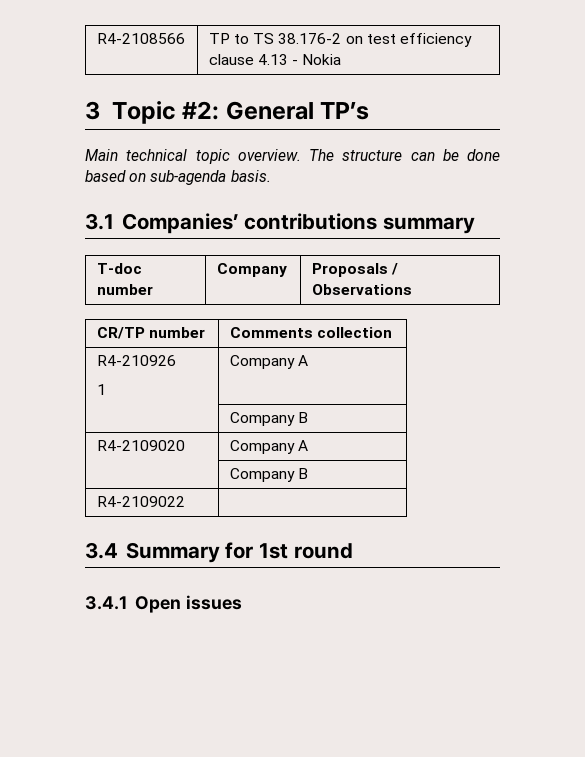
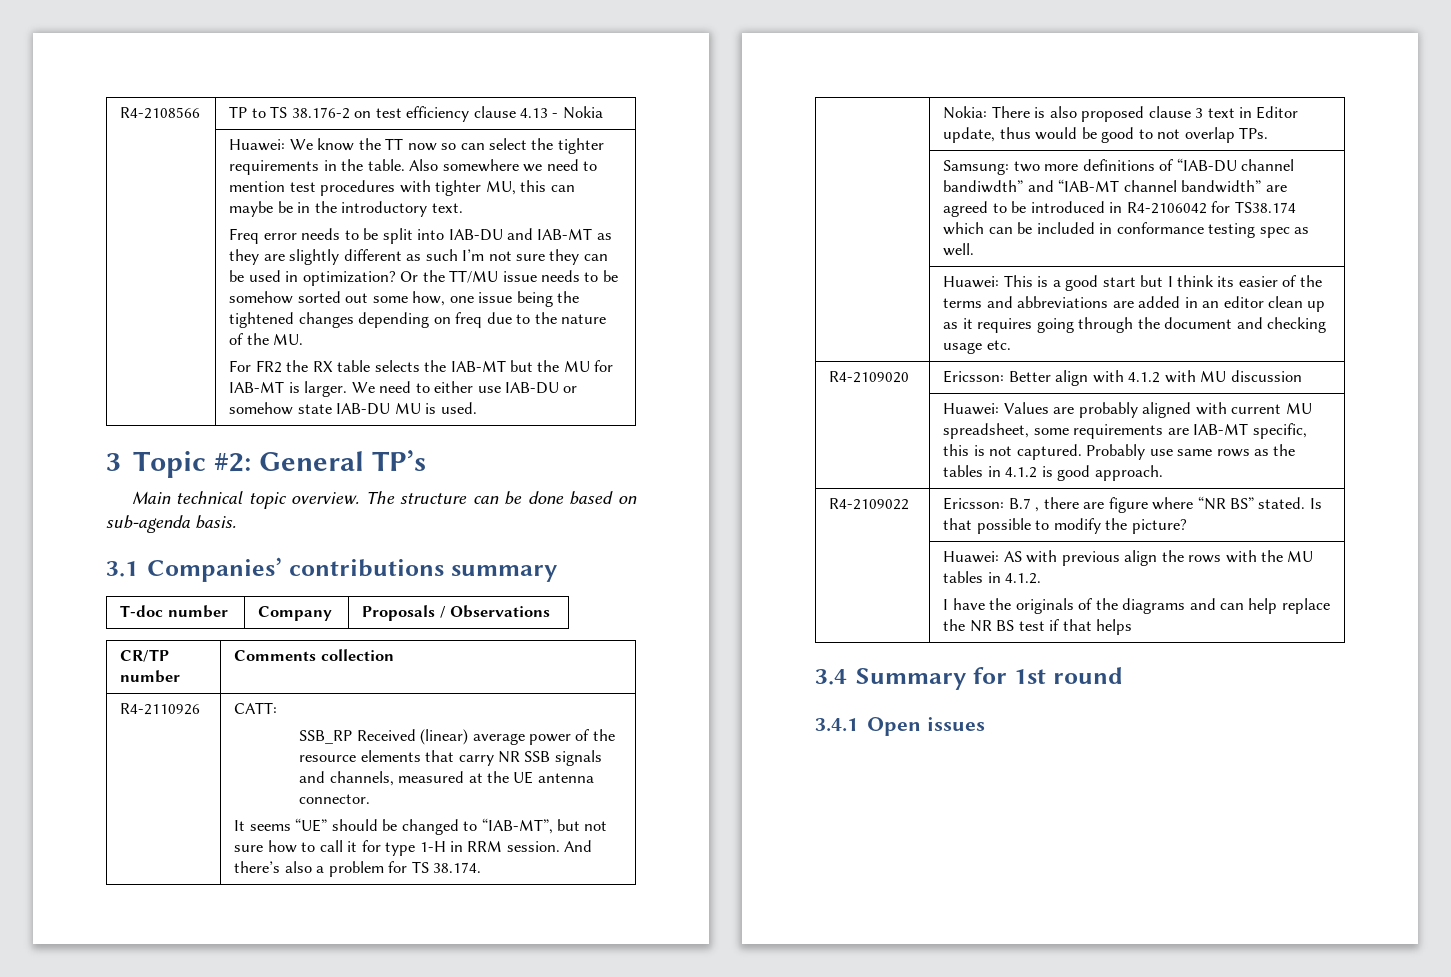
(342, 59) none -> [229,138,604,154] [229,159,597,175] [229,180,575,196] [229,201,463,217] [229,228,612,244] [229,249,608,265] [229,270,618,286] [229,291,579,307] [229,312,606,328] [229,333,304,345] [229,360,614,373] [229,381,578,397] [229,402,477,415] // | Huawei: We know the TT now so can select the tighter requirements in the table. Also somewhere we need to mention test procedures with tighter MU, this can maybe be in the introductory text. // Freq error needs to be split into IAB-DU and IAB-MT as they are slightly different as such I’m not sure they can be used in optimization? Or the TT/MU issue needs to be somehow sorted out some how, one issue being the tightened changes depending on freq due to the nature of the MU. // For FR2 the RX table selects the IAB-MT but the MU for IAB-MT is larger. We need to either use IAB-DU or somehow state IAB-DU MU is used.
[96,355,176,366] [96,384,106,395] [229,355,308,369] [229,412,308,426] [96,440,185,451] [229,440,308,454] [229,468,308,482] [96,496,185,507] R4-210926 // 1 | Company A // | Company B // R4-2109020 | Company A // | Company B // R4-2109022 | -> [120,703,201,715] [234,702,278,714] [299,729,615,745] [299,750,602,766] [299,771,594,786] [299,794,371,804] [234,818,608,835] [234,840,593,856] [234,861,482,877] [943,106,1299,122] [943,127,1268,143] [943,158,1295,175] [943,179,1287,193] [943,201,1296,217] [943,222,1309,238] [943,243,975,256] [943,275,1322,291] [943,296,1326,312] [943,317,1326,333] [943,340,1011,354] [829,371,910,383] [943,370,1302,386] [943,402,1312,418] [943,423,1307,439] [943,444,1296,460] [943,465,1163,481] [829,498,910,510] [943,496,1322,513] [943,518,1187,534] [943,550,1314,566] [943,571,1042,584] [943,598,1330,614] [943,619,1133,635] R4-2110926 | CATT: // SSB_RP Received (linear) average power of the resource elements that carry NR SSB signals and channels, measured at the UE antenna connector. // It seems “UE” should be changed to “IAB-MT”, but not sure how to call it for type 1-H in RRM session. And there’s also a problem for TS 38.174. // | Nokia: There is also proposed clause 3 text in Editor update, thus would be good to not overlap TPs. // | Samsung: two more definitions of “IAB-DU channel bandiwdth” and “IAB-MT channel bandwidth” are agreed to be introduced in R4-2106042 for TS38.174 which can be included in conformance testing spec as well. // | Huawei: This is a good start but I think its easier of the terms and abbreviations are added in an editor clean up as it requires going through the document and checking usage etc. // R4-2109020 | Ericsson: Better align with 4.1.2 with MU discussion // | Huawei: Values are probably aligned with current MU spreadsheet, some requirements are IAB-MT specific, this is not captured. Probably use same rows as the tables in 4.1.2 is good approach. // R4-2109022 | Ericsson: B.7 , there are figure where “NR BS” stated. Is that possible to modify the picture? // | Huawei: AS with previous align the rows with the MU tables in 4.1.2. // I have the originals of the diagrams and can help replace the NR BS test if that helps

